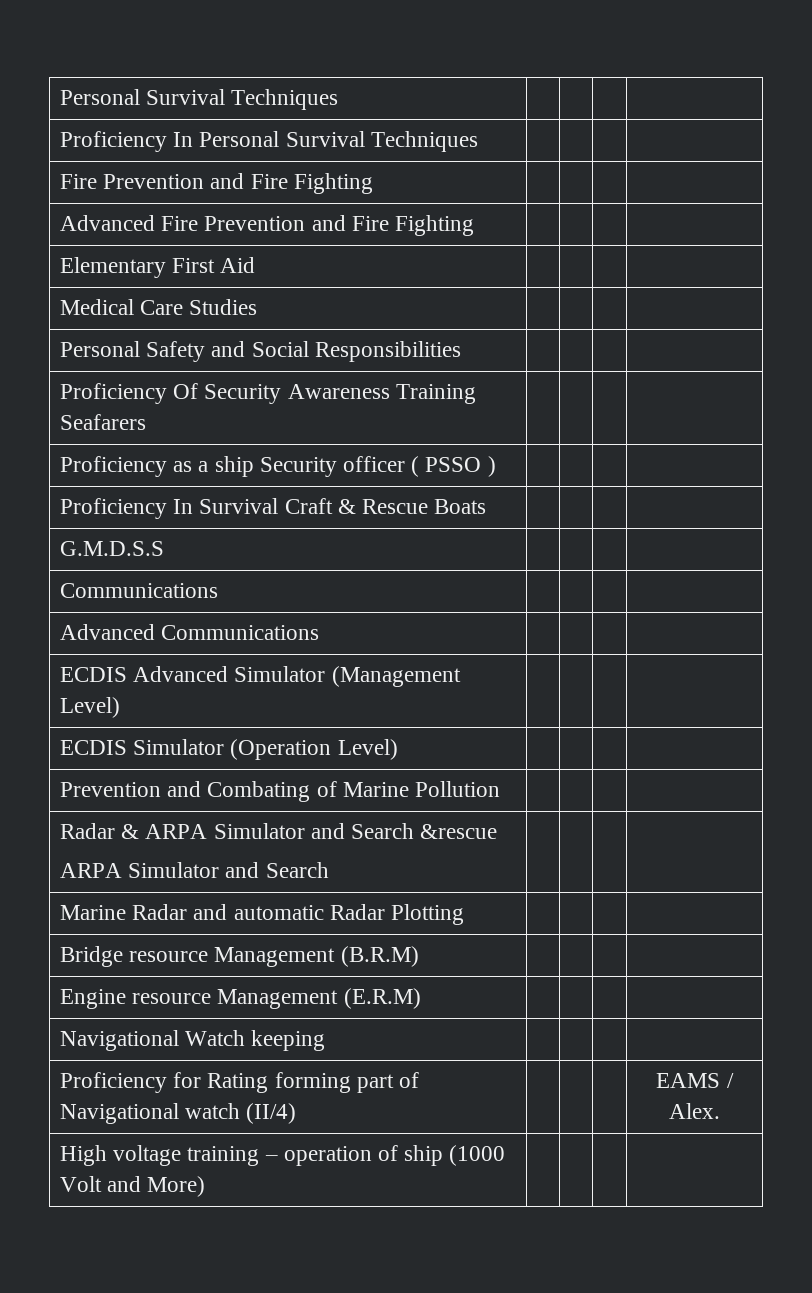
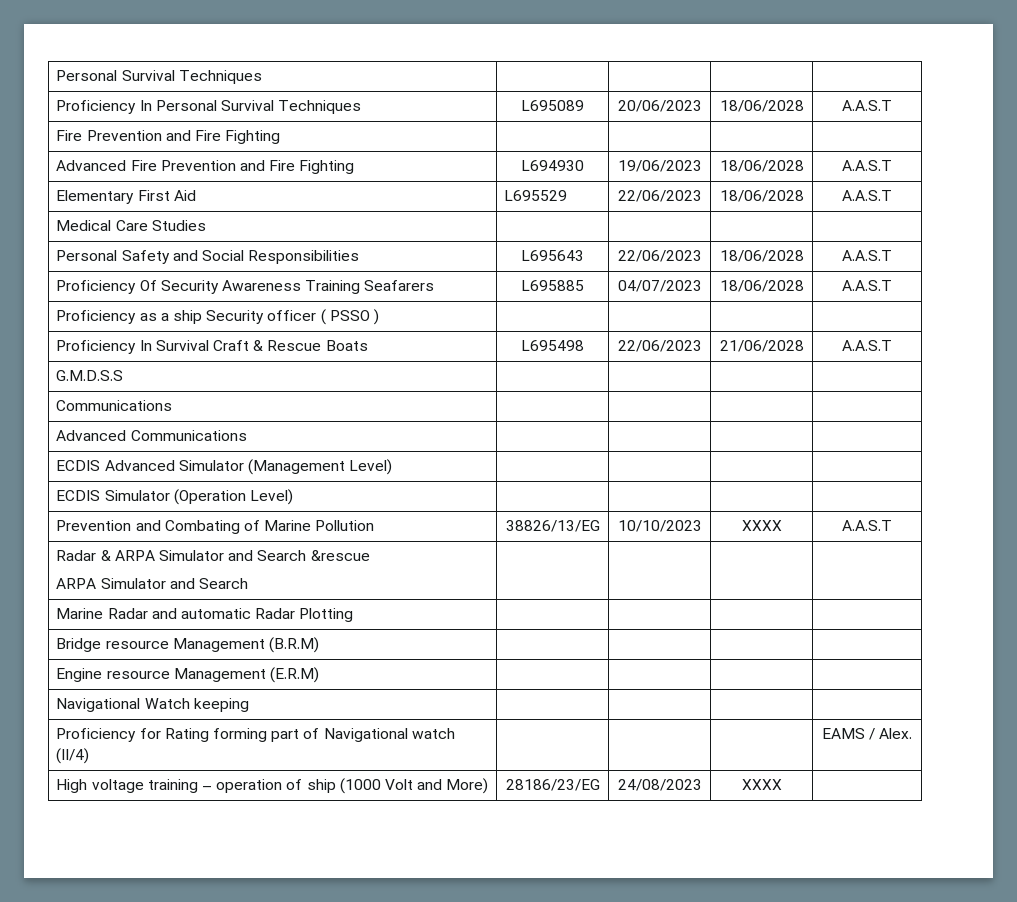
(478, 141) | | | -> [521,100,584,111] [617,100,702,112] [719,100,804,112] [842,100,892,111] L695089 | 20/06/2023 | 18/06/2028 | A.A.S.T
(474, 225) | | | -> [521,160,584,171] [617,160,702,172] [719,160,804,172] [842,160,892,171] L694930 | 19/06/2023 | 18/06/2028 | A.A.S.T
(256, 265) | | | -> [504,190,568,201] [617,190,702,202] [719,190,804,202] [842,190,892,201] L695529 | 22/06/2023 | 18/06/2028 | A.A.S.T
(461, 351) | | | -> [521,250,584,261] [617,250,702,262] [719,250,804,262] [842,250,892,261] L695643 | 22/06/2023 | 18/06/2028 | A.A.S.T
(146, 422) | | | -> [521,280,584,291] [617,280,702,292] [719,280,804,292] [842,280,892,291] L695885 | 04/07/2023 | 18/06/2028 | A.A.S.T
(487, 506) | | | -> [521,340,584,351] [617,340,702,352] [719,340,804,352] [842,340,892,351] L695498 | 22/06/2023 | 21/06/2028 | A.A.S.T
(500, 789) | | | -> [505,520,600,532] [617,520,702,532] [741,520,782,531] [842,520,892,531] 38826/13/EG | 10/10/2023 | XXXX | A.A.S.T
(206, 1186) | | -> [505,779,600,791] [617,779,702,791] [741,779,782,790] 28186/23/EG | 24/08/2023 | XXXX

